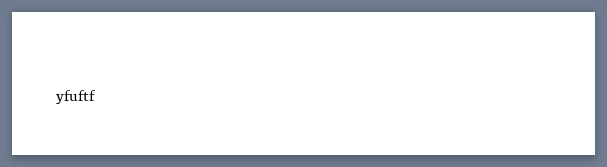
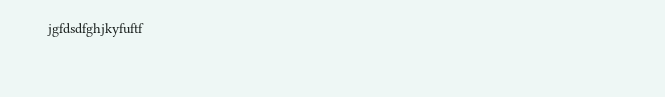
[56,90,96,104] yfuftf -> [47,23,144,37] jgfdsdfghjkyfuftf

